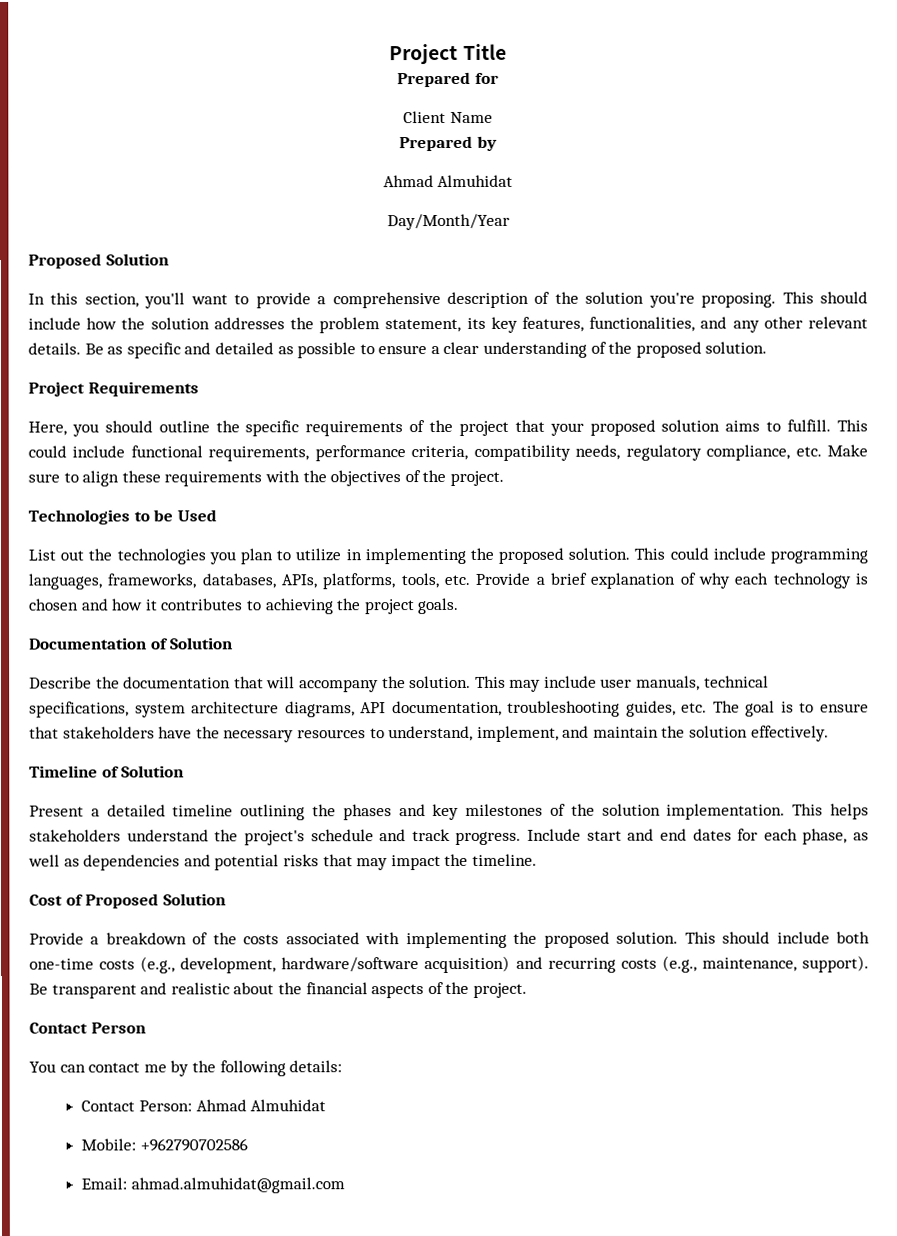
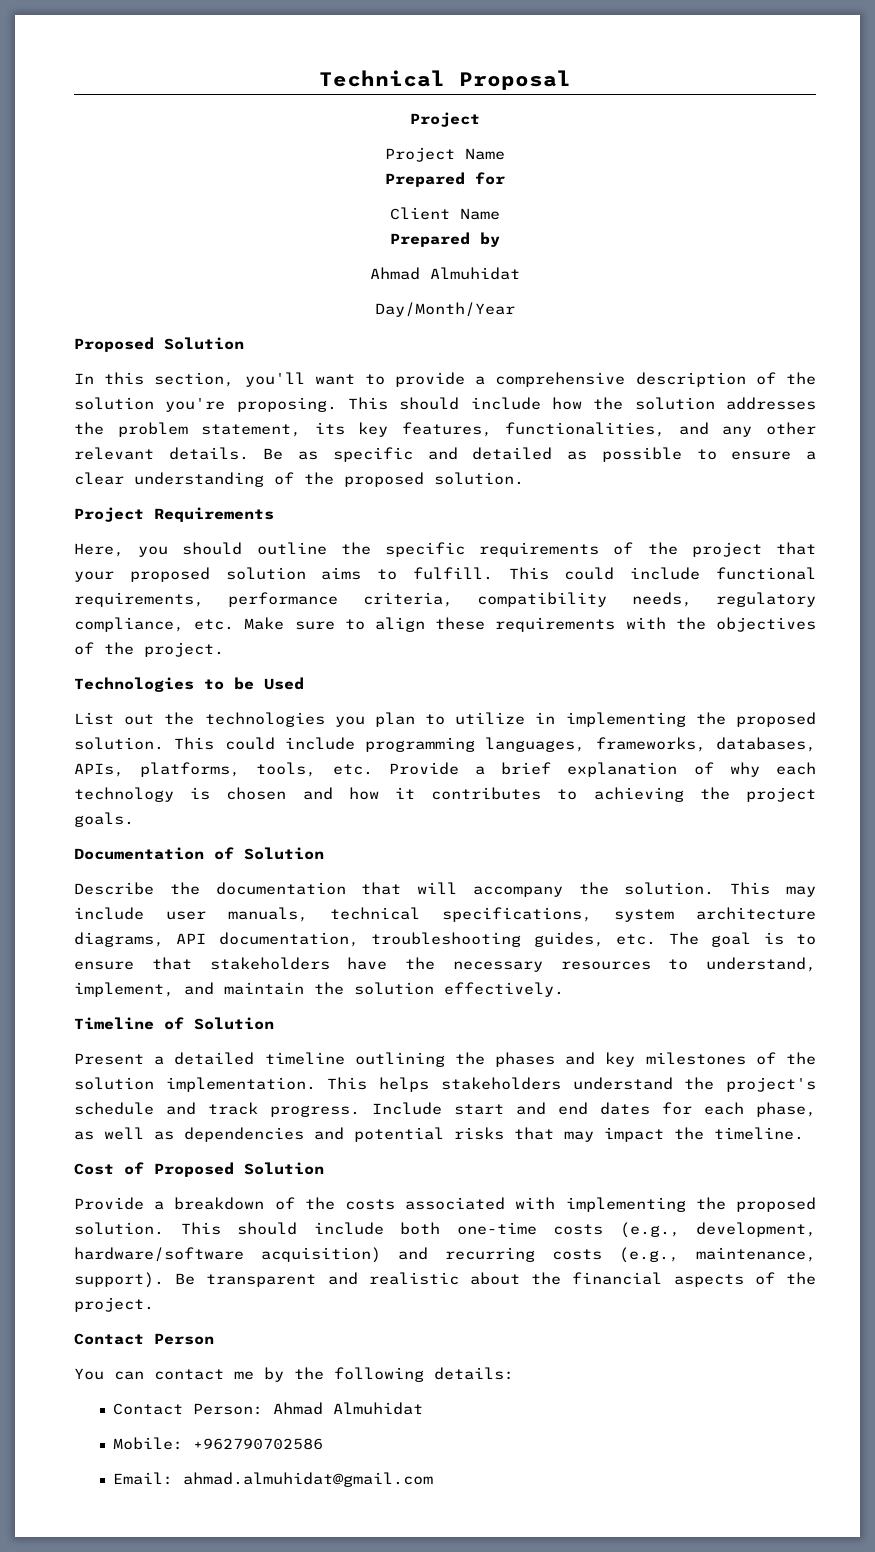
[389,43,507,65] Project Title -> [319,70,571,90] [410,112,480,127] [385,147,505,162] Technical Proposal // Project // Project Name

